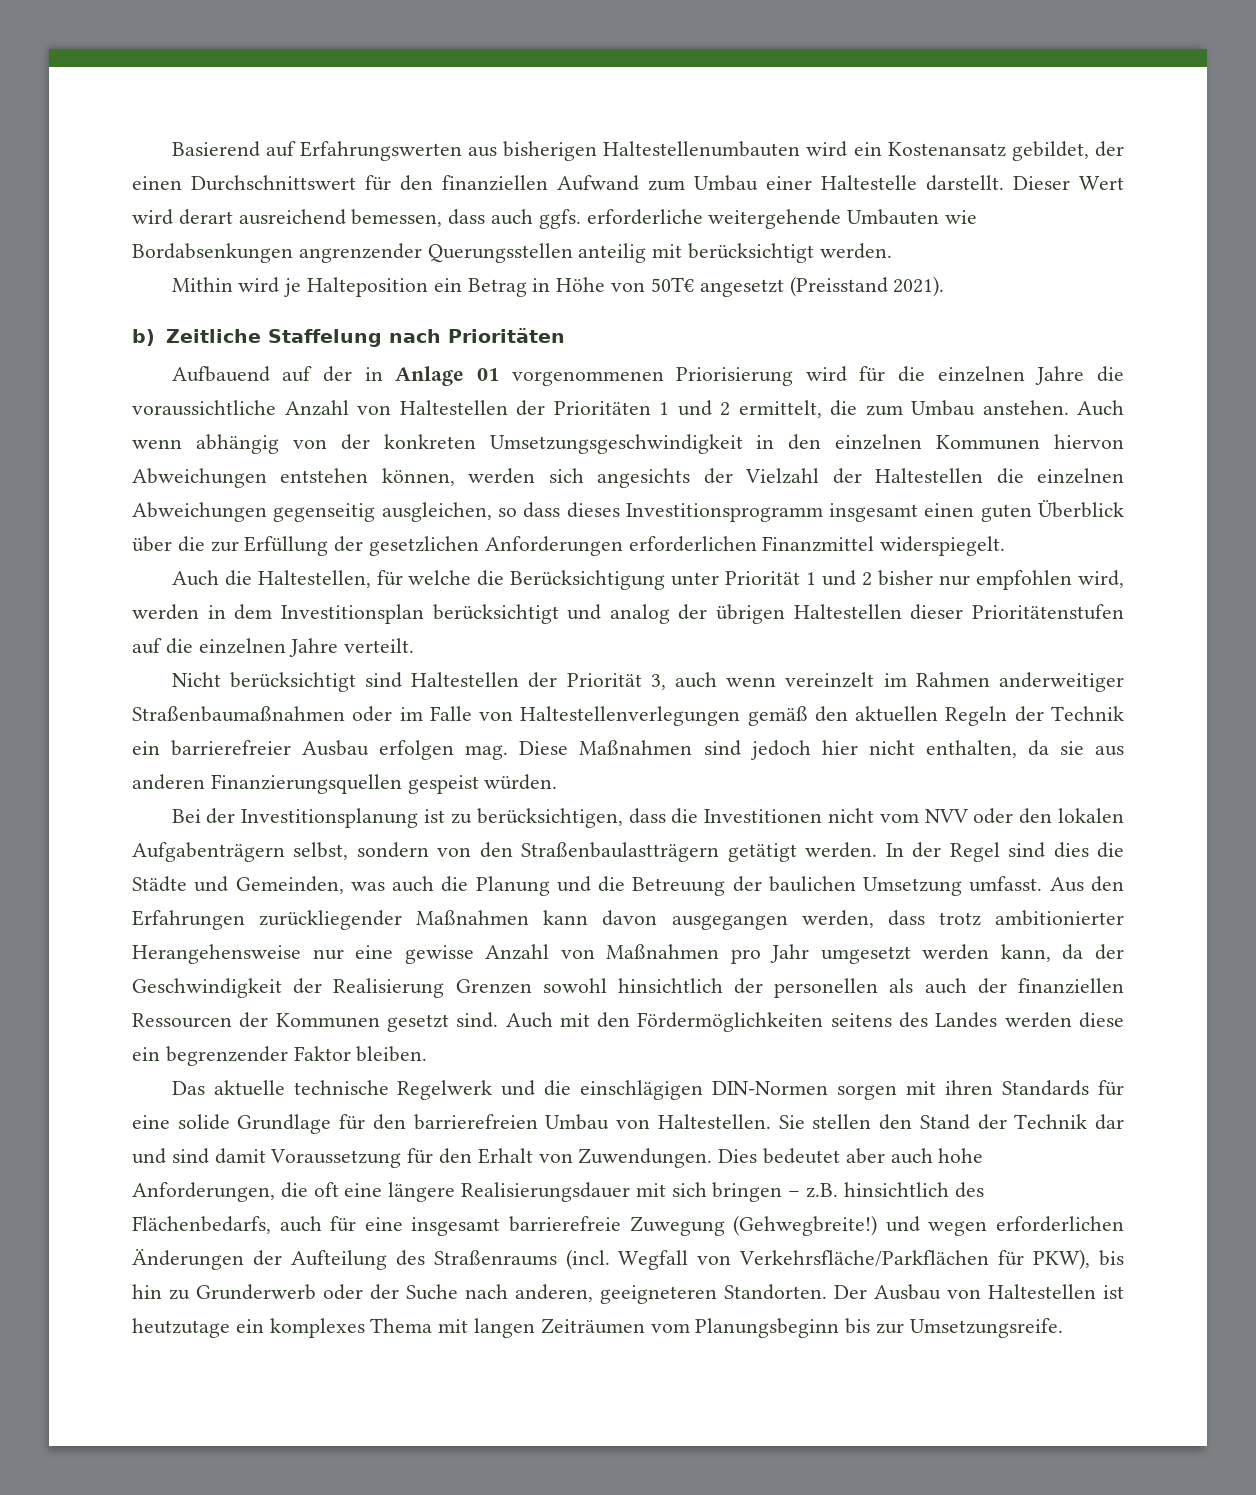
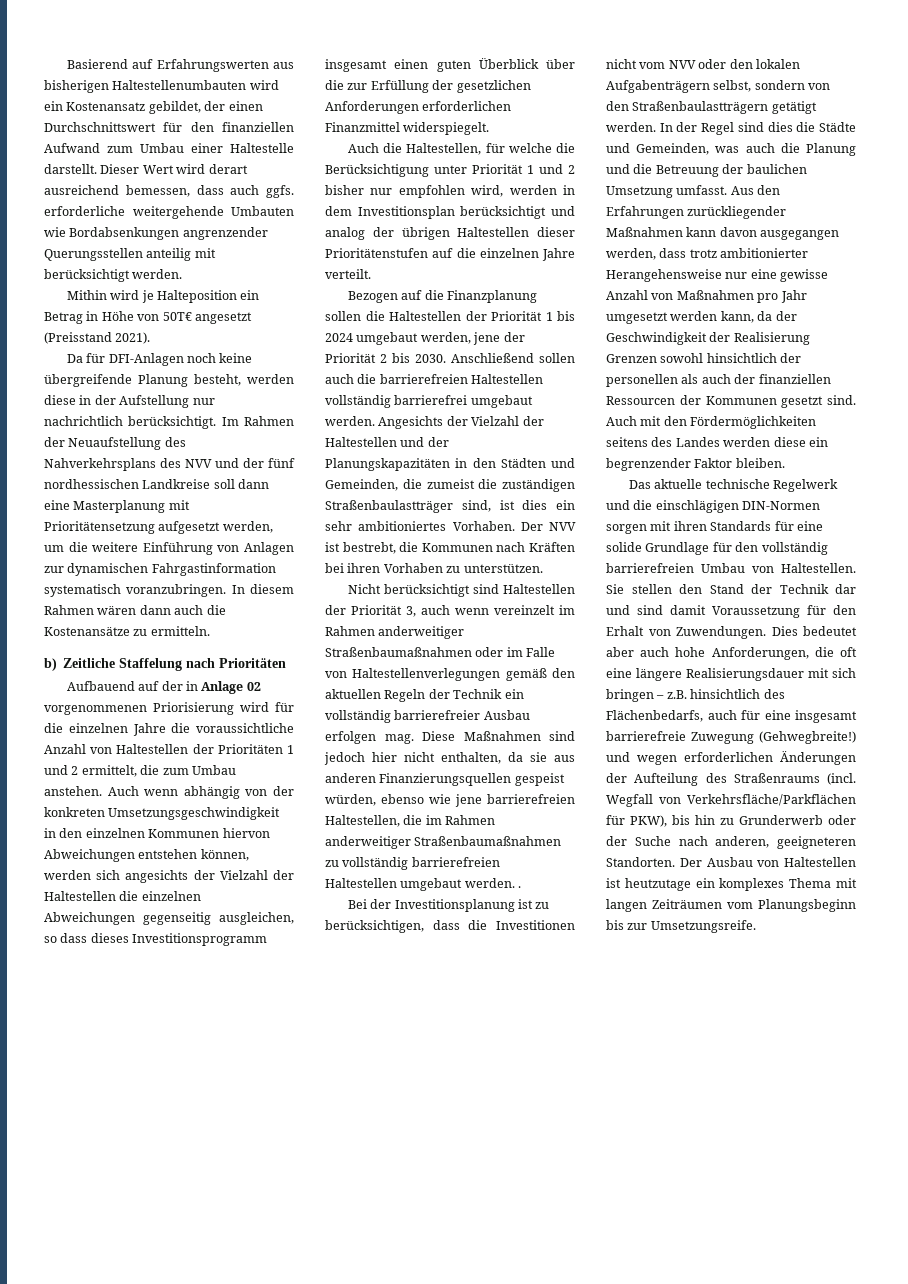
(945, 286) none -> [66,353,253,366] [44,374,294,387] [44,395,215,408] [44,416,294,429] [44,437,186,450] [44,458,295,471] [44,479,270,489] [44,500,190,513] [44,521,273,534] [44,542,294,555] [44,563,276,576] [44,584,294,597] [44,605,226,615] [44,626,210,636] // Da für DFI-Anlagen noch keine übergreifende Planung besteht, werden diese in der Aufstellung nur nachrichtlich berücksichtigt. Im Rahmen der Neuaufstellung des Nahverkehrsplans des NVV und der fünf nordhessischen Landkreise soll dann eine Masterplanung mit Prioritätensetzung aufgesetzt werden, um die weitere Einführung von Anlagen zur dynamischen Fahrgastinformation systematisch voranzubringen. In diesem Rahmen wären dann auch die Kostenansätze zu ermitteln.
[476,368,499,381] 01 -> [246,682,261,691] 02
(415, 645) none -> [347,290,538,303] [325,311,575,321] [325,332,525,345] [325,353,575,363] [325,374,544,384] [325,395,533,408] [325,416,544,429] [325,437,449,447] [325,458,575,471] [325,479,575,492] [325,500,575,513] [325,521,576,531] [325,542,575,554] [325,563,543,573] // Bezogen auf die Finanzplanung sollen die Haltestellen der Priorität 1 bis 2024 umgebaut werden, jene der Priorität 2 bis 2030. Anschließend sollen auch die barrierefreien Haltestellen vollständig barrierefrei umgebaut werden. Angesichts der Vielzahl der Haltestellen und der Planungskapazitäten in den Städten und Gemeinden, die zumeist die zuständigen Straßenbaulastträger sind, ist dies ein sehr ambitioniertes Vorhaben. Der NVV ist bestrebt, die Kommunen nach Kräften bei ihren Vorhaben zu unterstützen.
(160, 748) none -> [325,710,391,723] vollständig
[484,774,558,790] würden. -> [325,794,575,807] [325,815,496,827] [325,836,562,849] [325,857,500,870] [325,878,522,891] würden, ebenso wie jene barrierefreien Haltestellen, die im Rahmen anderweitiger Straßenbaumaßnahmen zu vollständig barrierefreien Haltestellen umgebaut werden. .
(406, 1122) none -> [761,542,828,555] vollständig

